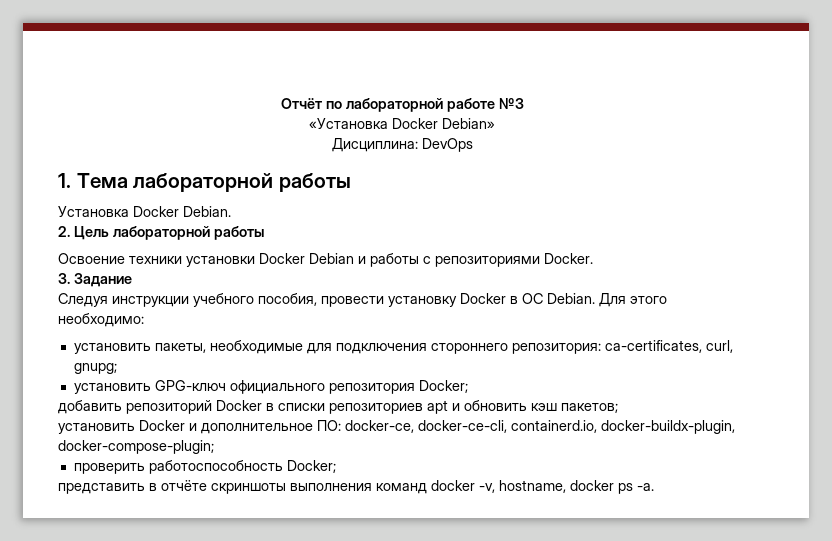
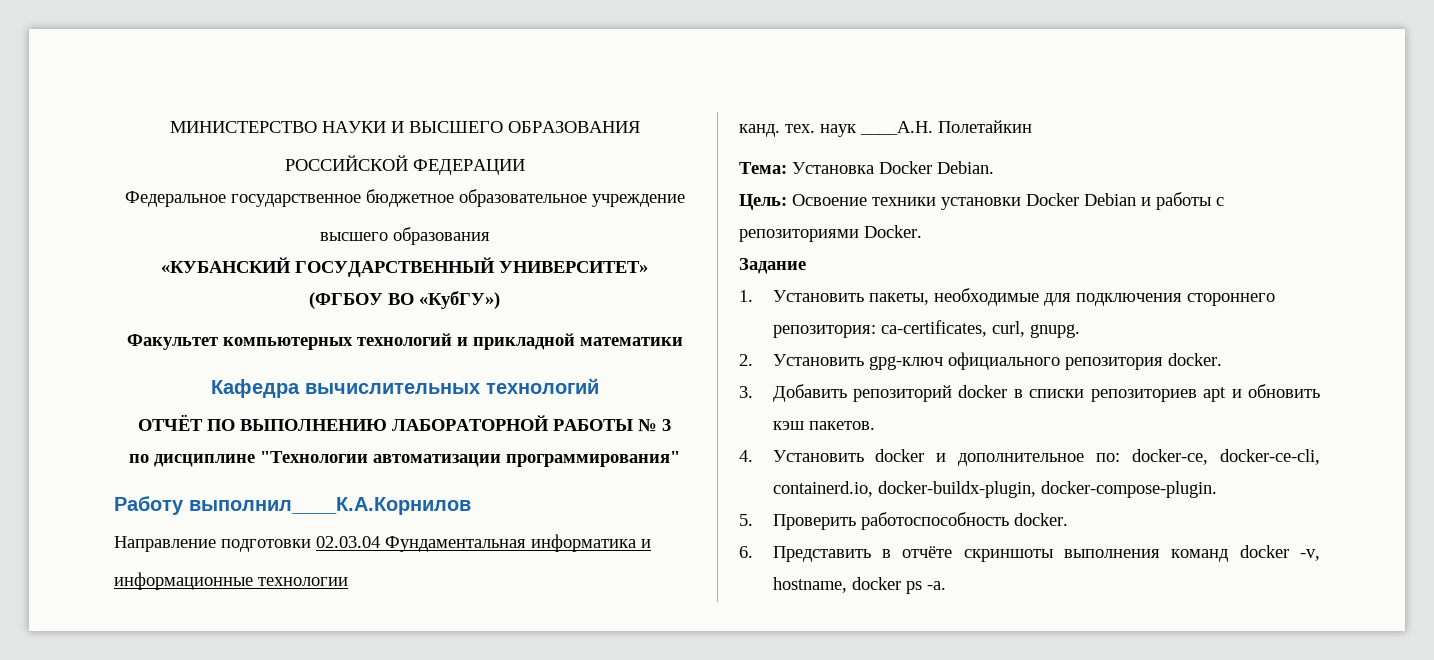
[280,98,524,112] [309,118,495,129] [331,138,473,152] [58,173,351,192] Отчёт по лабораторной работе №3 // «Установка Docker Debian» // Дисциплина: DevOps // 1. Тема лабораторной работы // -> [169,121,640,133] [284,155,525,175] [124,189,685,207] [319,227,490,245] [161,257,648,277] [309,291,500,309] [126,333,683,350] [210,378,599,398] [138,414,671,432] [129,451,680,467] [114,496,471,515] [114,534,651,552] [114,572,348,590] [739,120,1032,137] [739,162,787,174] МИНИСТЕРСТВО НАУКИ И ВЫСШЕГО ОБРАЗОВАНИЯ // РОССИЙСКОЙ ФЕДЕРАЦИИ // Федеральное государственное бюджетное образовательное учреждение // высшего образования // «КУБАНСКИЙ ГОСУДАРСТВЕННЫЙ УНИВЕРСИТЕТ» // (ФГБОУ ВО «КубГУ») // Факультет компьютерных технологий и прикладной математики // Кафедра вычислительных технологий // ОТЧЁТ ПО ВЫПОЛНЕНИЮ ЛАБОРАТОРНОЙ РАБОТЫ № 3 // по дисциплине "Технологии автоматизации программирования" // Работу выполнил____К.А.Корнилов // Направление подготовки 02.03.04 Фундаментальная информатика и // информационные технологии // канд. тех. наук ____А.Н. Полетайкин // Тема:
[58,226,264,240] 2. Цель лабораторной работы // -> [739,194,787,210] Цель:
[58,273,70,284] 3. -> (922, 231) none
[58,293,667,307] [58,313,144,327] [73,343,151,354] Следуя инструкции учебного пособия, провести установку Docker в ОС Debian. Для этого необходимо: // установить -> [739,290,864,302] 1. Установить
[73,363,117,374] [73,380,468,394] [58,400,262,414] gnupg; // установить GPG-ключ официального репозитория Docker; // добавить репозиторий Docker -> [1029,324,1080,338] [739,352,1222,370] [739,384,1008,402] gnupg. // 2. Установить gpg-ключ официального репозитория docker. // 3. Добавить репозиторий docker
[561,403,618,413] [58,420,185,434] пакетов; // установить Docker -> [808,421,875,430] [739,449,925,462] пакетов. // 4. Установить docker
[317,420,341,431] ПО: -> [1096,453,1121,462] по:
[58,440,214,454] [73,460,336,474] [58,483,145,494] docker-compose-plugin; // проверить работоспособность Docker; // представить -> [1040,481,1217,498] [739,512,1068,530] [739,546,871,562] docker-compose-plugin. // 5. Проверить работоспособность docker. // 6. Представить

